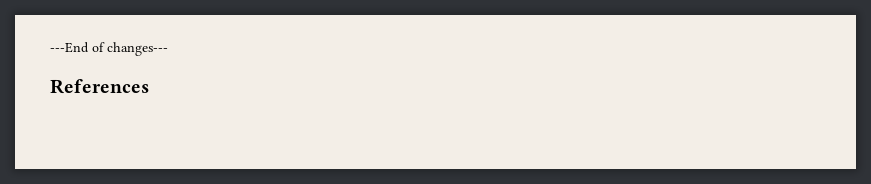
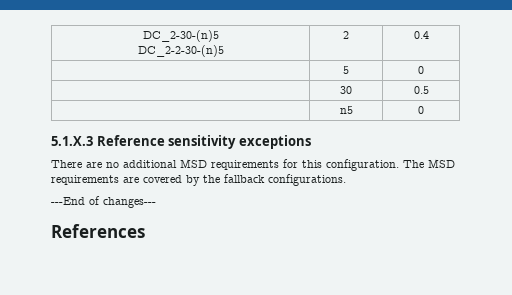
(50, 47) none -> [142,30,219,42] [137,45,224,57] [343,31,349,39] [413,31,429,39] [343,66,349,74] [418,66,424,74] [340,86,352,94] [413,86,429,94] [339,106,353,114] [418,106,424,114] [51,135,311,149] [51,159,455,171] [51,174,346,186] DC_2-30-(n)5 // DC_2-2-30-(n)5 | 2 | 0.4 // | 5 | 0 // | 30 | 0.5 // | n5 | 0 // 5.1.X.3 Reference sensitivity exceptions // There are no additional MSD requirements for this configuration. The MSD requirements are covered by the fallback configurations. //

